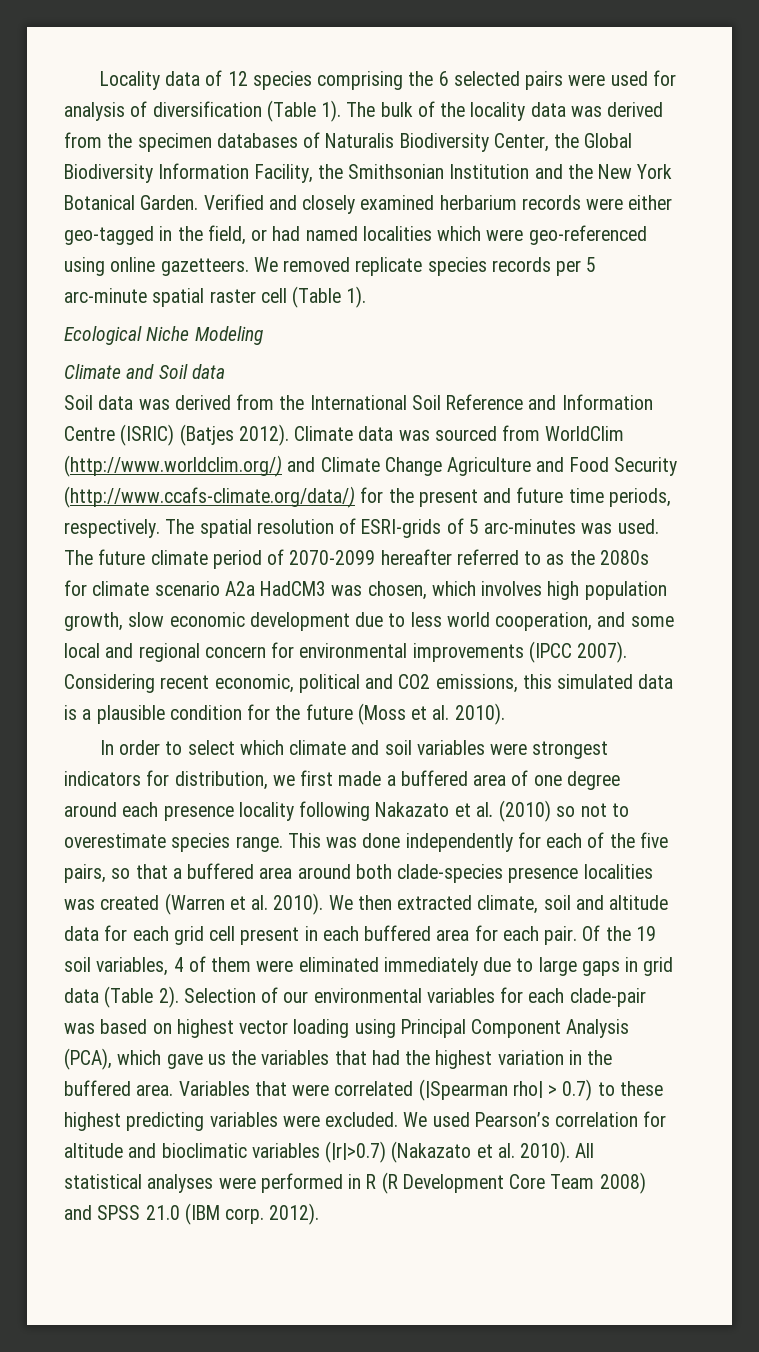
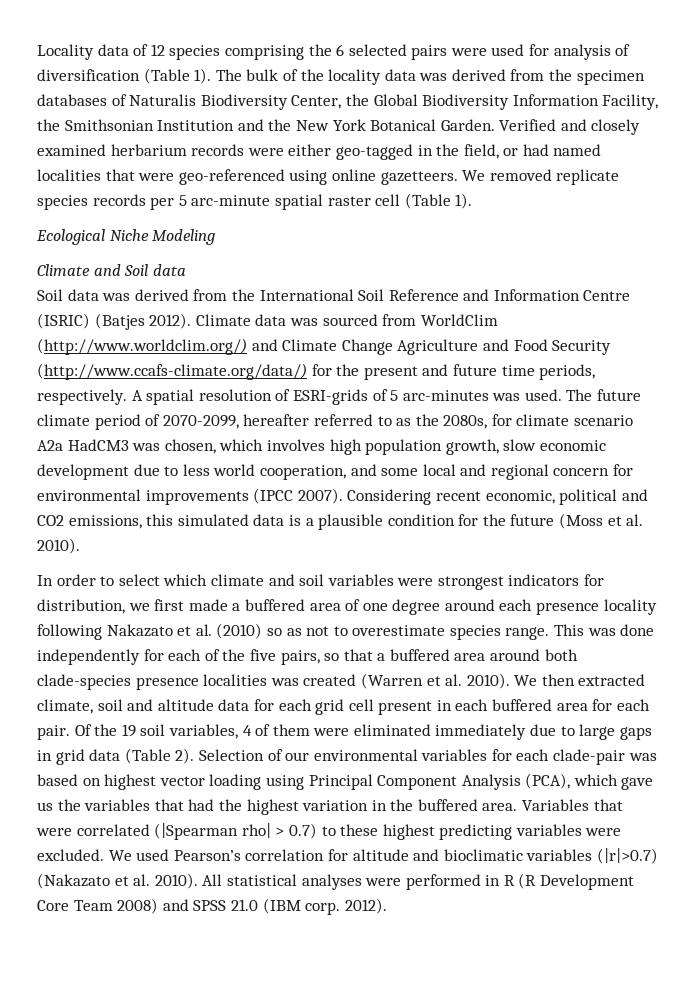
[437,226,482,241] which -> [105,169,135,181] that
[165,519,195,534] The -> [131,390,143,401] A
[289,550,376,565] 2070-2099 -> [162,415,239,429] 2070-2099,
[599,550,649,565] 2080s -> [443,415,488,429] 2080s,
(576, 811) none -> [286,628,302,636] as

